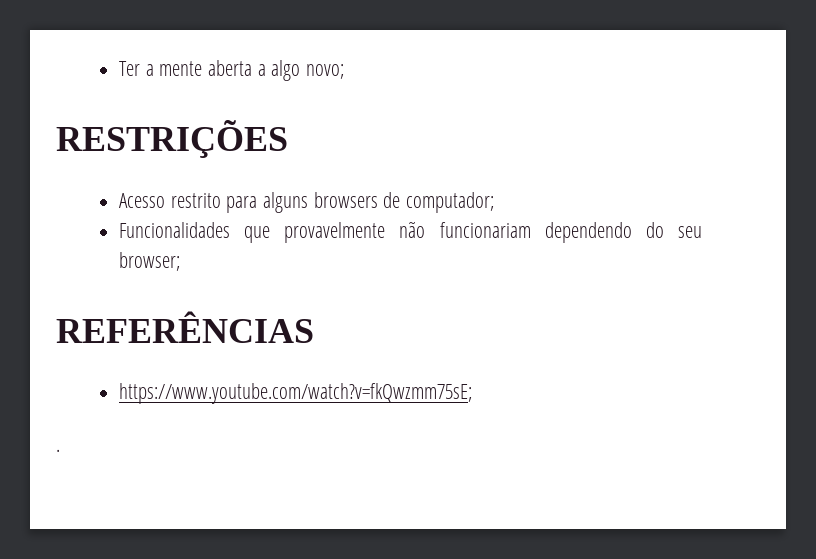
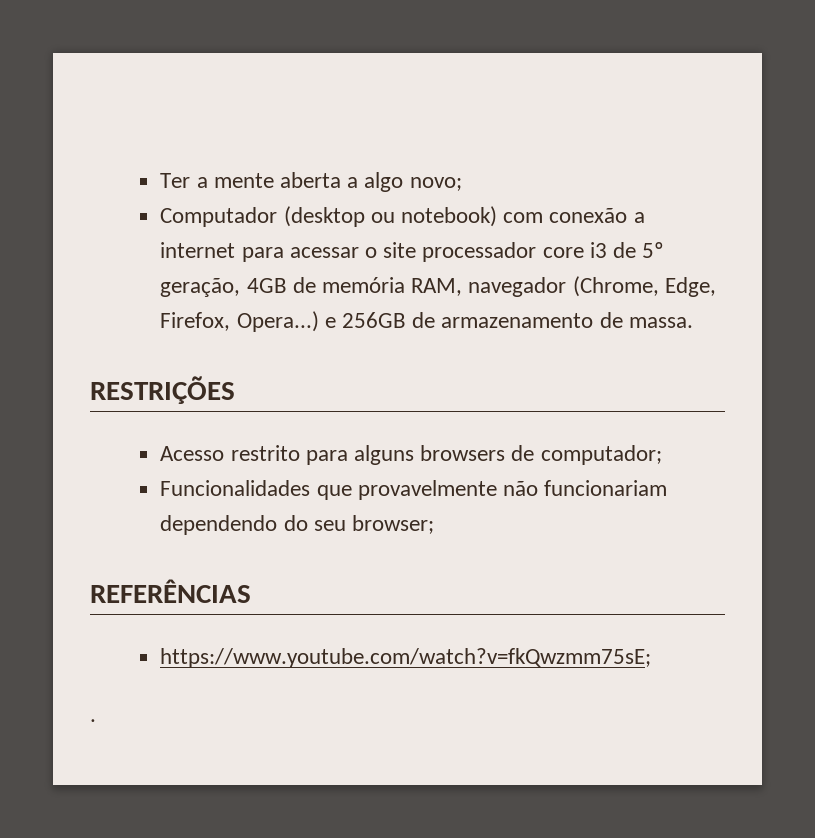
(345, 71) none -> [160,206,645,227] [160,242,665,262] [160,276,716,297] [160,311,693,332] // Computador (desktop ou notebook) com conexão a internet para acessar o site processador core i3 de 5º geração, 4GB de memória RAM, navegador (Chrome, Edge, Firefox, Opera...) e 256GB de armazenamento de massa.

